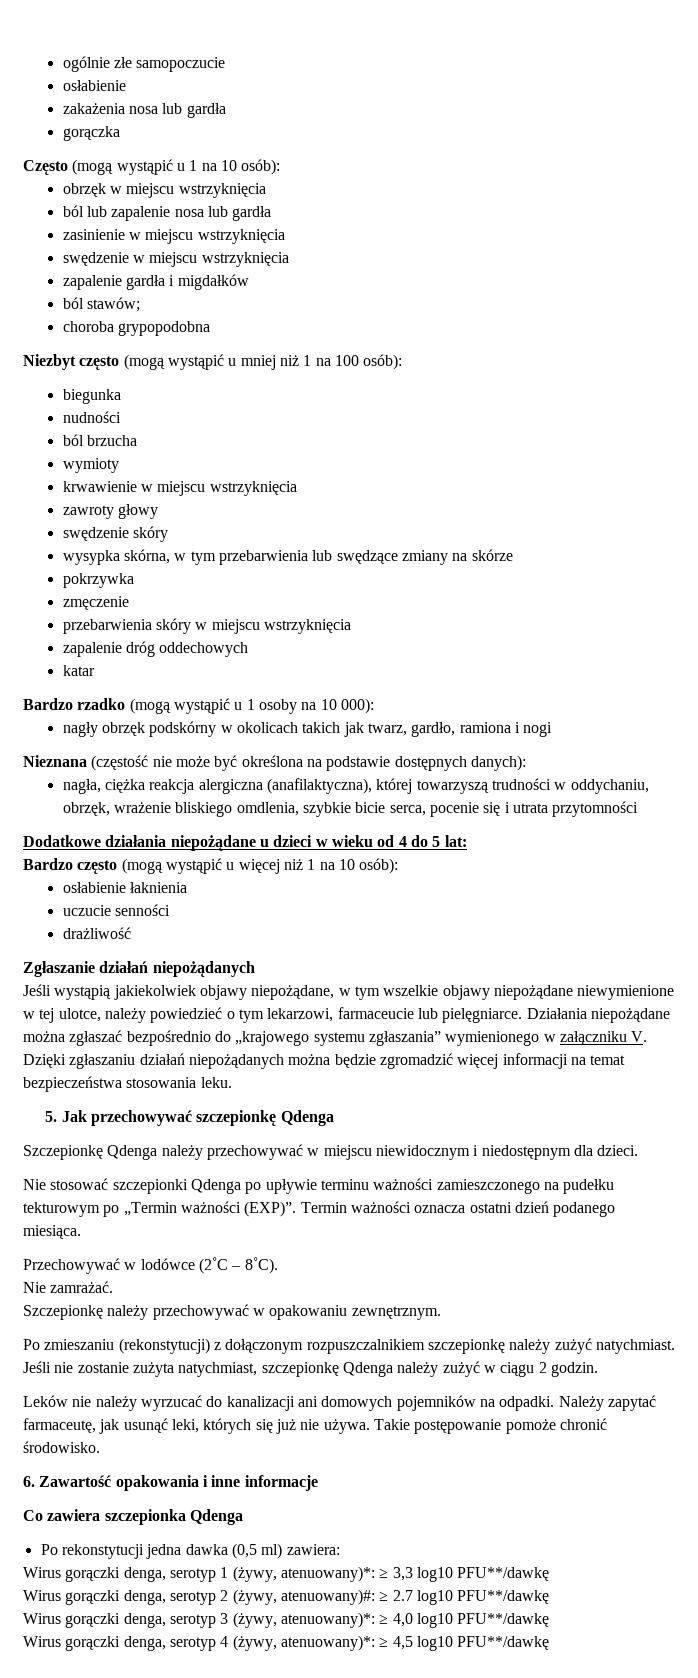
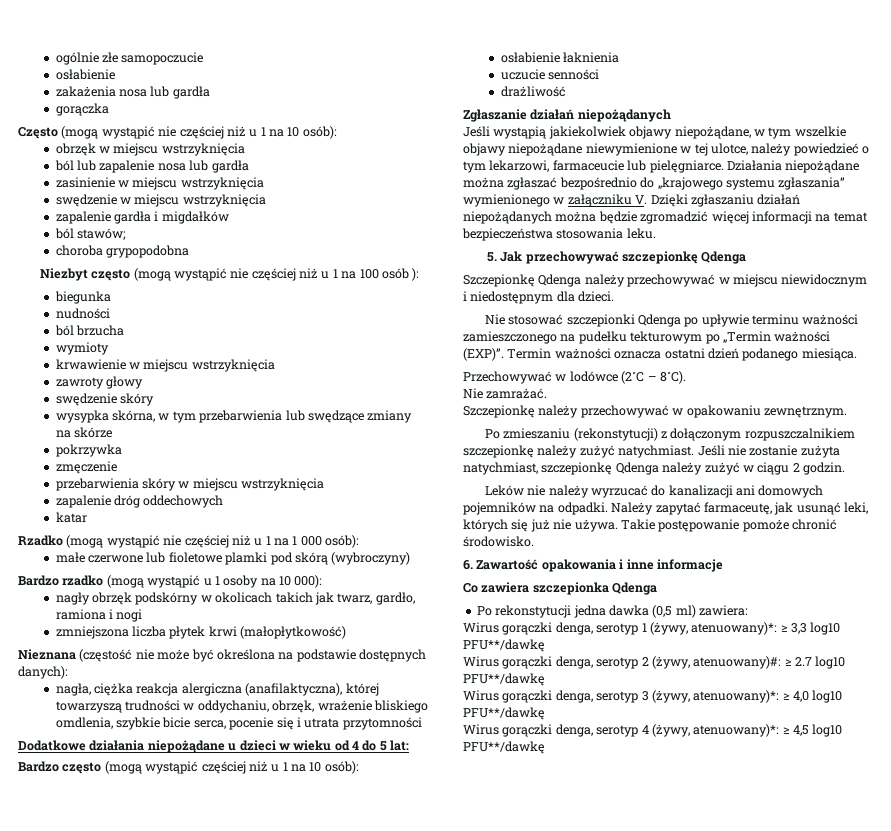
(173, 167) none -> [158,126,246,139] nie częściej niż
[228,355,299,370] u mniej niż -> [230,268,330,281] nie częściej niż u
[363,354,403,370] osób): -> [381,268,420,281] osób ):
(95, 670) none -> [18,535,360,548] [55,552,411,565] // Rzadko (mogą wystąpić nie częściej niż u 1 na 1 000 osób): // małe czerwone lub fioletowe plamki pod skórą (wybroczyny)
(553, 729) none -> [55,626,347,639] // zmniejszona liczba płytek krwi (małopłytkowość)
[226,859,303,874] u więcej niż -> [201,761,280,774] częściej niż u

